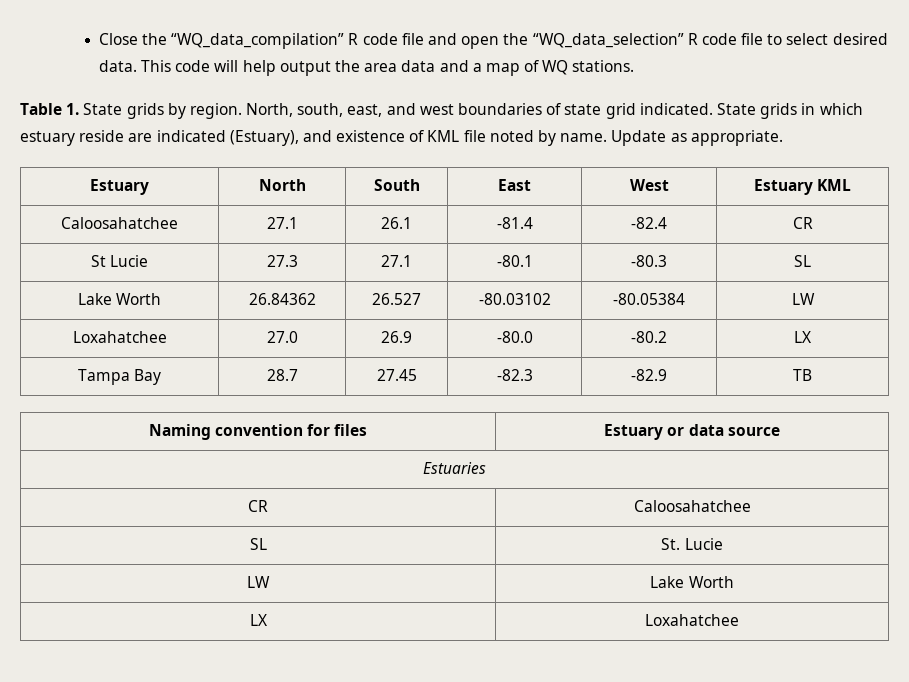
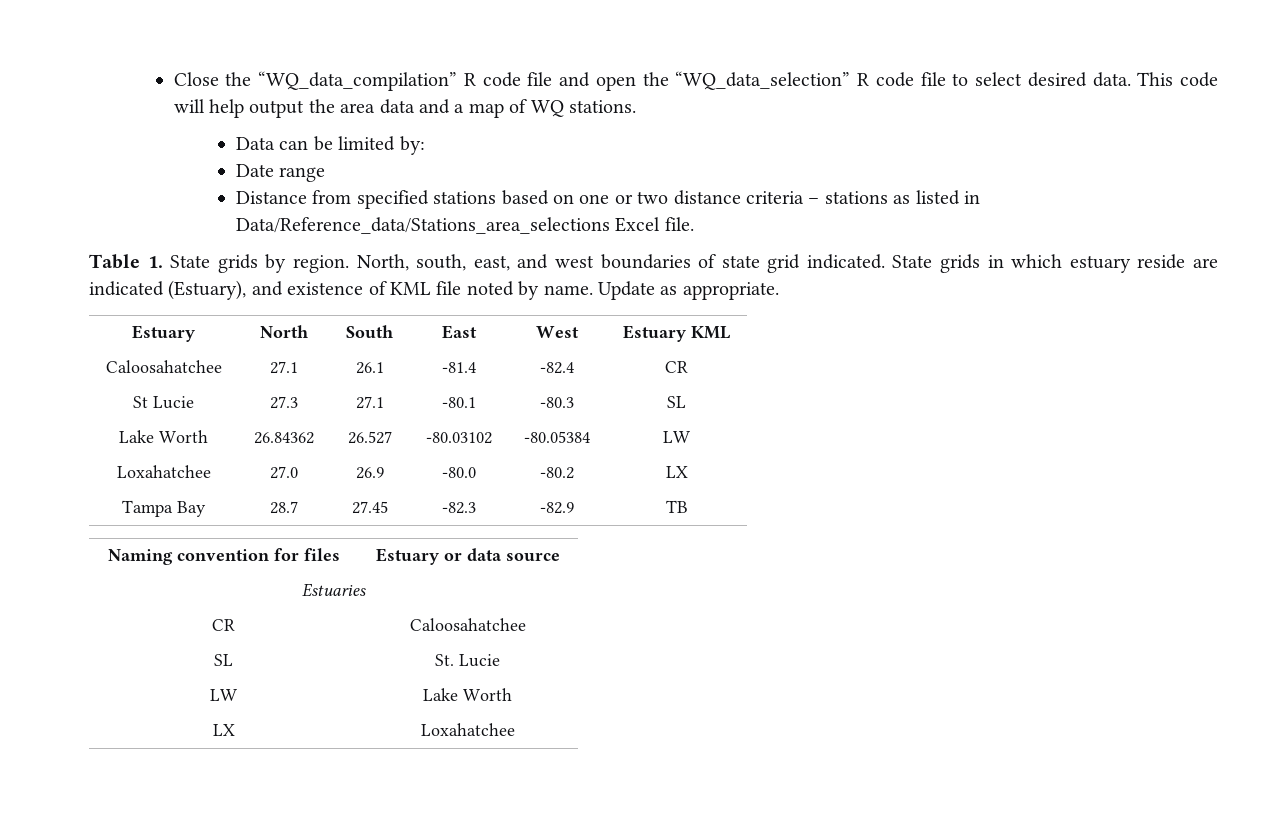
(635, 66) none -> [236,136,425,155] [236,164,326,182] [236,190,981,209] [236,217,694,234] // Data can be limited by: // Date range // Distance from specified stations based on one or two distance criteria – stations as listed in Data/Reference_data/Stations_area_selections Excel file.

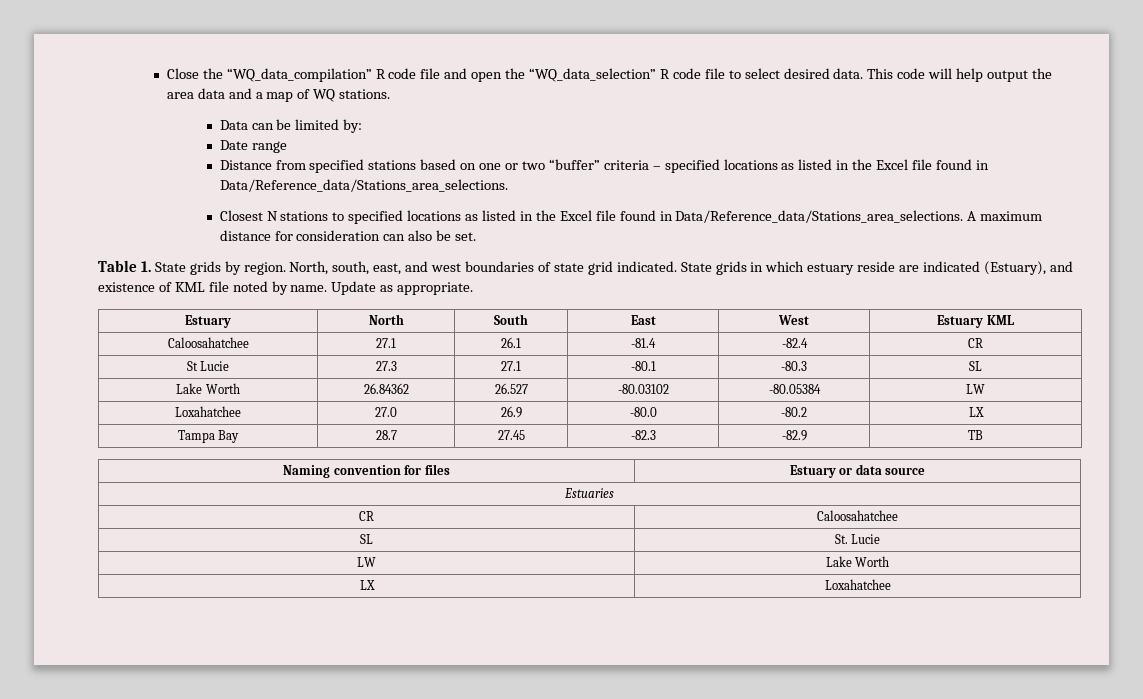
[673,190,741,205] distance -> [548,159,600,170] “buffer”
[824,190,981,205] [236,217,694,234] stations as listed in Data/Reference_data/Stations_area_selections Excel file. -> [664,159,989,173] [219,179,508,192] [219,210,1043,224] [219,230,477,241] specified locations as listed in the Excel file found in Data/Reference_data/Stations_area_selections. // Closest N stations to specified locations as listed in the Excel file found in Data/Reference_data/Stations_area_selections. A maximum distance for consideration can also be set.

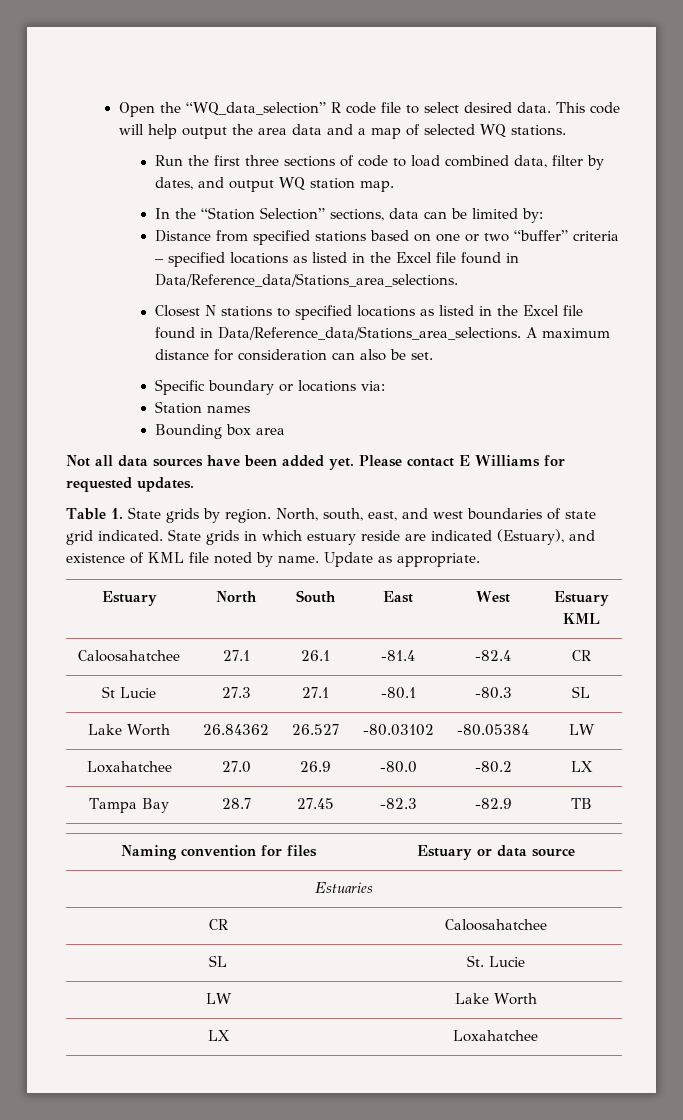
[166,68,503,82] Close the “WQ_data_compilation” R code file and open -> [118,102,155,117] Open
(311, 94) none -> [423,124,475,135] selected
[219,120,248,130] Data -> [154,155,604,170] [154,177,394,192] [154,207,419,221] Run the first three sections of code to load combined data, filter by dates, and output WQ station map. // In the “Station Selection” sections, data
[219,140,287,153] // Date range -> (543, 215) none
(477, 236) none -> [154,379,385,395] [154,401,250,414] [154,424,285,439] [66,455,565,470] [66,477,194,492] // Specific boundary or locations via: // Station names // Bounding box area // Not all data sources have been added yet. Please contact E Williams for requested updates.

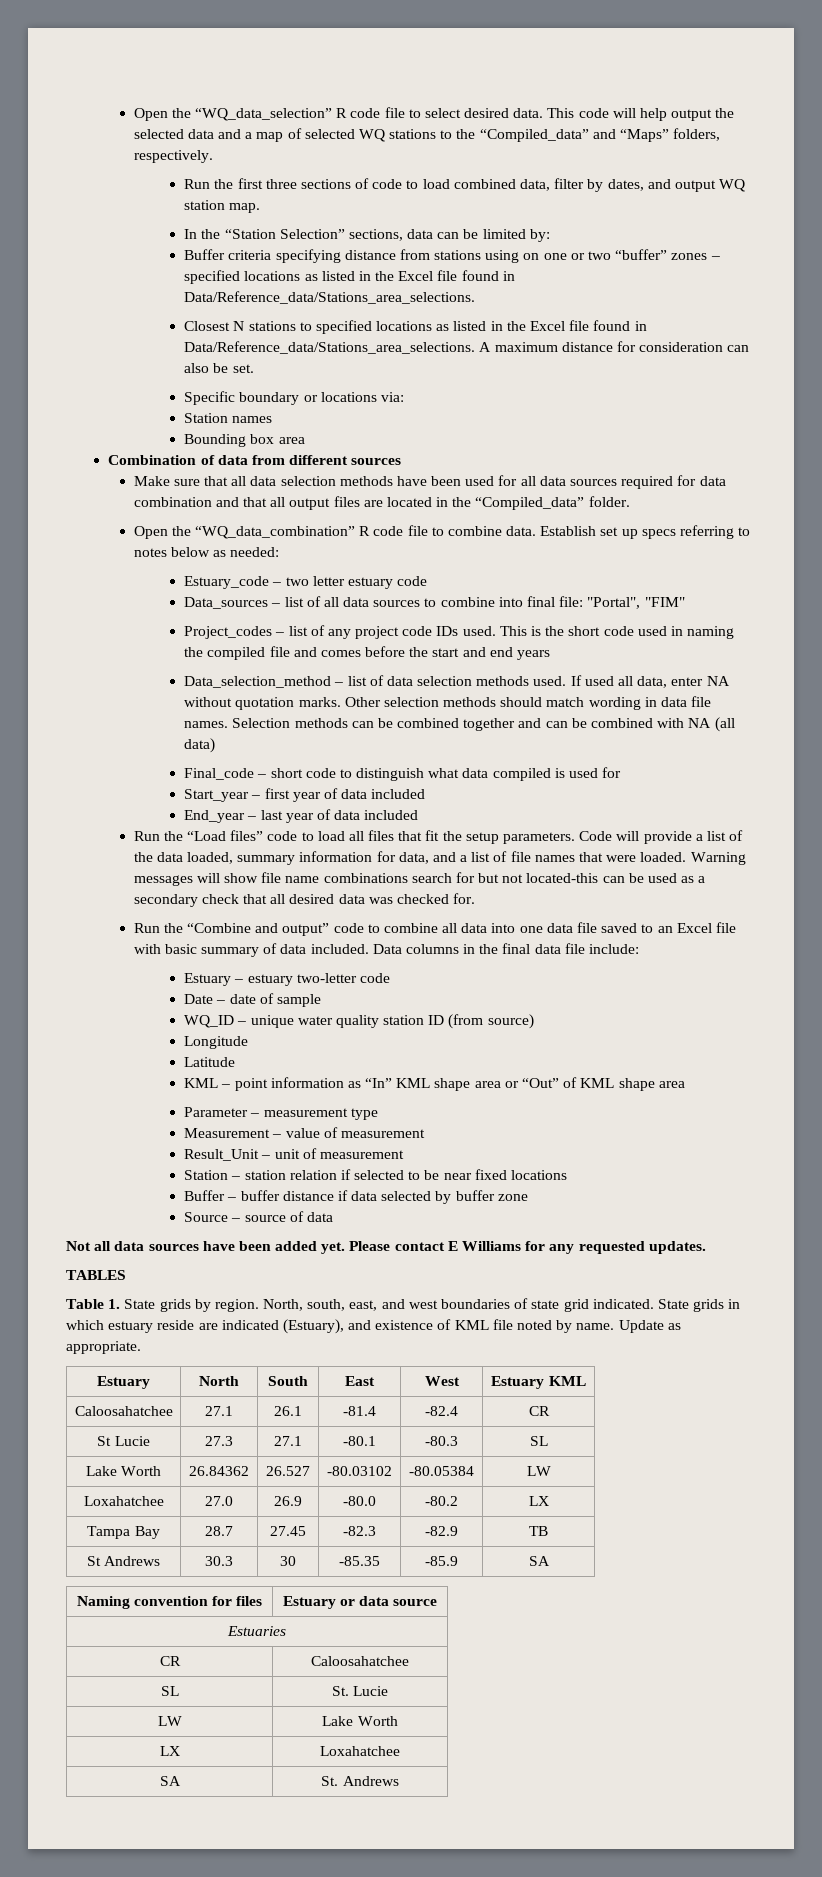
[257,128,287,135] area -> [133,129,184,139] selected
[510,125,566,136] stations. -> [389,128,721,142] [133,150,213,163] stations to the “Compiled_data” and “Maps” folders, respectively.
[154,230,409,245] Distance from specified stations based -> [184,249,520,263] Buffer criteria specifying distance from stations using
[572,231,619,241] criteria -> [671,253,708,260] zones
(285, 431) none -> [108,455,402,465] [133,475,726,489] [133,496,630,510] [133,525,751,539] [133,547,280,557] [184,576,428,589] [184,596,685,609] [184,625,735,639] [184,646,551,660] [184,675,730,688] [184,696,712,710] [184,717,735,732] [184,738,216,753] [184,767,622,781] [184,788,426,802] [184,809,419,823] [133,830,744,844] [133,851,746,865] [133,872,706,886] [133,893,476,907] [133,922,736,936] [133,943,640,957] [184,973,390,986] [184,993,321,1007] [184,1014,534,1029] [184,1036,249,1049] [184,1057,236,1067] [184,1077,685,1091] [184,1107,378,1120] [184,1127,425,1138] [184,1148,404,1161] [184,1169,568,1180] [184,1190,528,1204] [184,1211,333,1222] // Combination of data from different sources // Make sure that all data selection methods have been used for all data sources required for data combination and that all output files are located in the “Compiled_data” folder. // Open the “WQ_data_combination” R code file to combine data. Establish set up specs referring to notes below as needed: // Estuary_code – two letter estuary code // Data_sources – list of all data sources to combine into final file: "Portal", "FIM" // Project_codes – list of any project code IDs used. This is the short code used in naming the compiled file and comes before the start and end years // Data_selection_method – list of data selection methods used. If used all data, enter NA without quotation marks. Other selection methods should match wording in data file names. Selection methods can be combined together and can be combined with NA (all data) // Final_code – short code to distinguish what data compiled is used for // Start_year – first year of data included // End_year – last year of data included // Run the “Load files” code to load all files that fit the setup parameters. Code will provide a list of the data loaded, summary information for data, and a list of file names that were loaded. Warning messages will show file name combinations search for but not located-this can be used as a secondary check that all desired data was checked for. // Run the “Combine and output” code to combine all data into one data file saved to an Excel file with basic summary of data included. Data columns in the final data file include: // Estuary – estuary two-letter code // Date – date of sample // WQ_ID – unique water quality station ID (from source) // Longitude // Latitude // KML – point information as “In” KML shape area or “Out” of KML shape area // Parameter – measurement type // Measurement – value of measurement // Result_Unit – unit of measurement // Station – station relation if selected to be near fixed locations // Buffer – buffer distance if data selected by buffer zone // Source – source of data
(565, 460) none -> [549,1244,575,1254] any
(194, 484) none -> [66,1270,126,1280] // TABLES
(592, 803) none -> [86,1556,161,1566] [205,1556,234,1566] [280,1556,296,1566] [339,1556,380,1566] [425,1556,458,1566] [528,1556,550,1566] // St Andrews | 30.3 | 30 | -85.35 | -85.9 | SA
(538, 1036) none -> [159,1776,181,1786] [321,1776,399,1786] // SA | St. Andrews

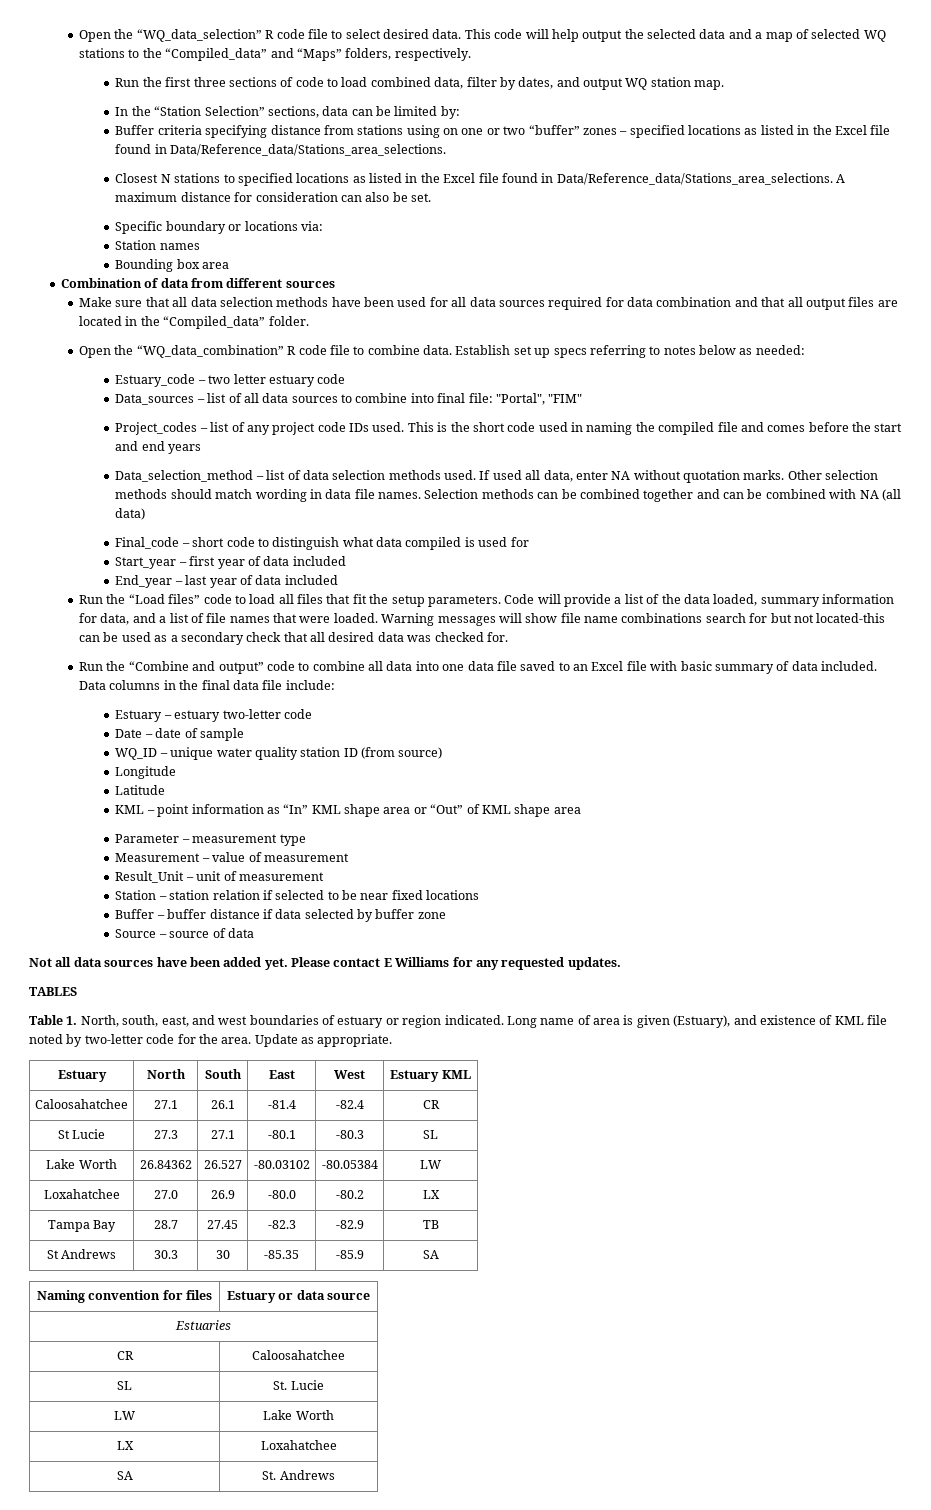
[124,1299,259,1312] State grids by region. -> (78, 1020) none
[531,1299,741,1312] [66,1320,279,1333] state grid indicated. State grids in which estuary reside are indicated -> [337,1015,670,1028] estuary or region indicated. Long name of area is given
[576,1323,615,1330] name. -> [84,1034,252,1044] two-letter code for the area.

